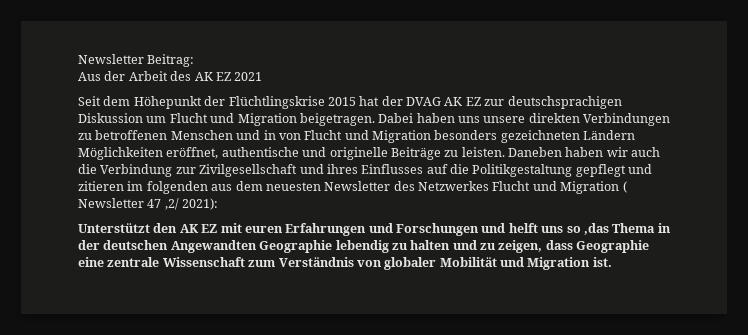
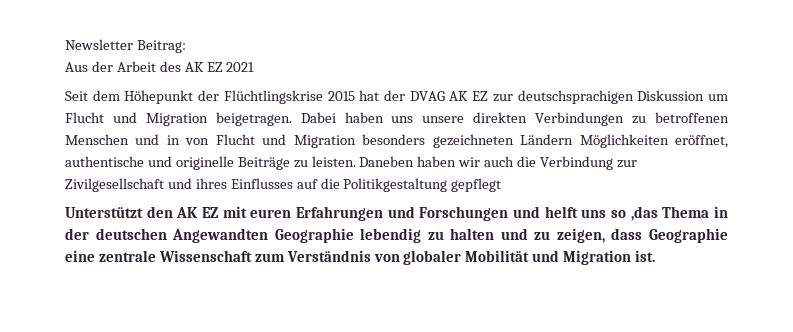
[628,164,653,174] [78,181,627,194] [78,198,219,210] und zitieren im folgenden aus dem neuesten Newsletter des Netzwerkes Flucht und Migration ( Newsletter 47 ,2/ 2021): -> (502, 185) none

